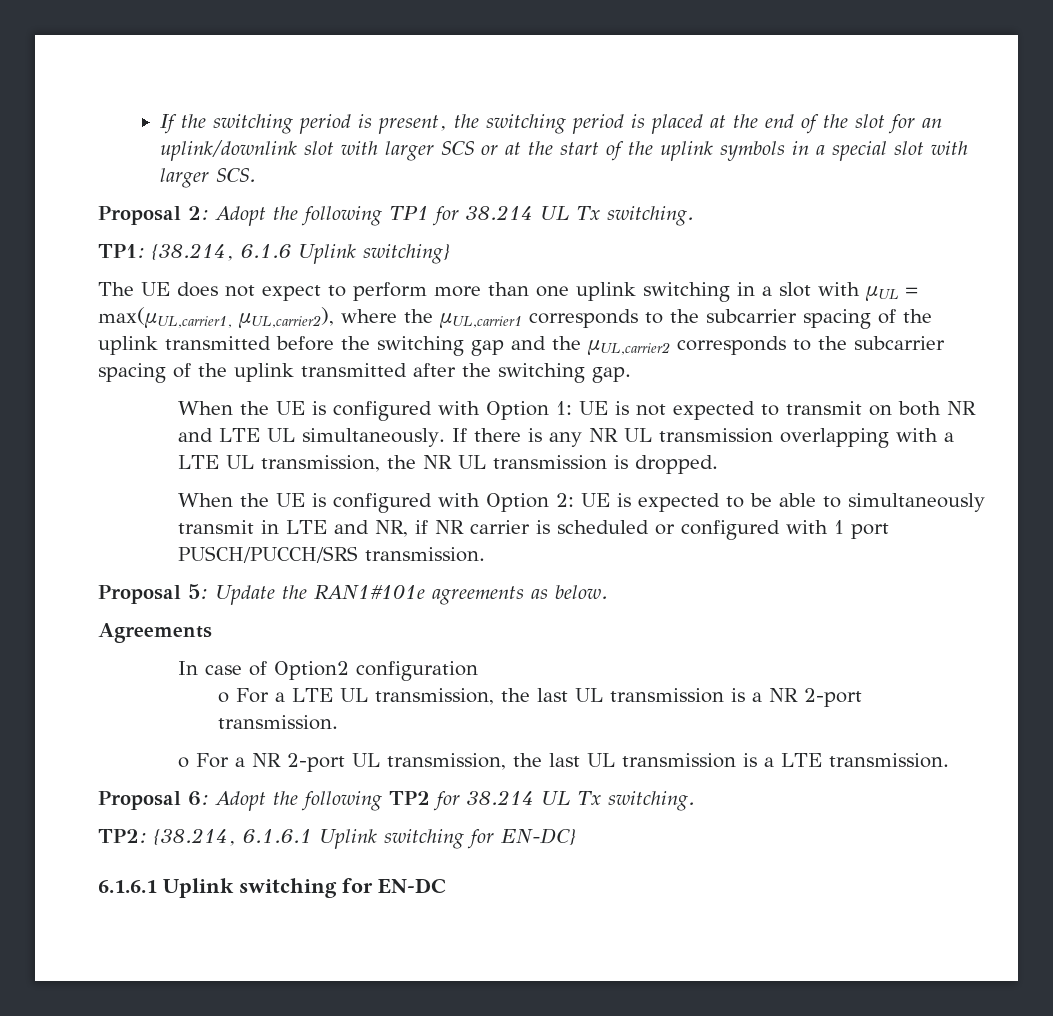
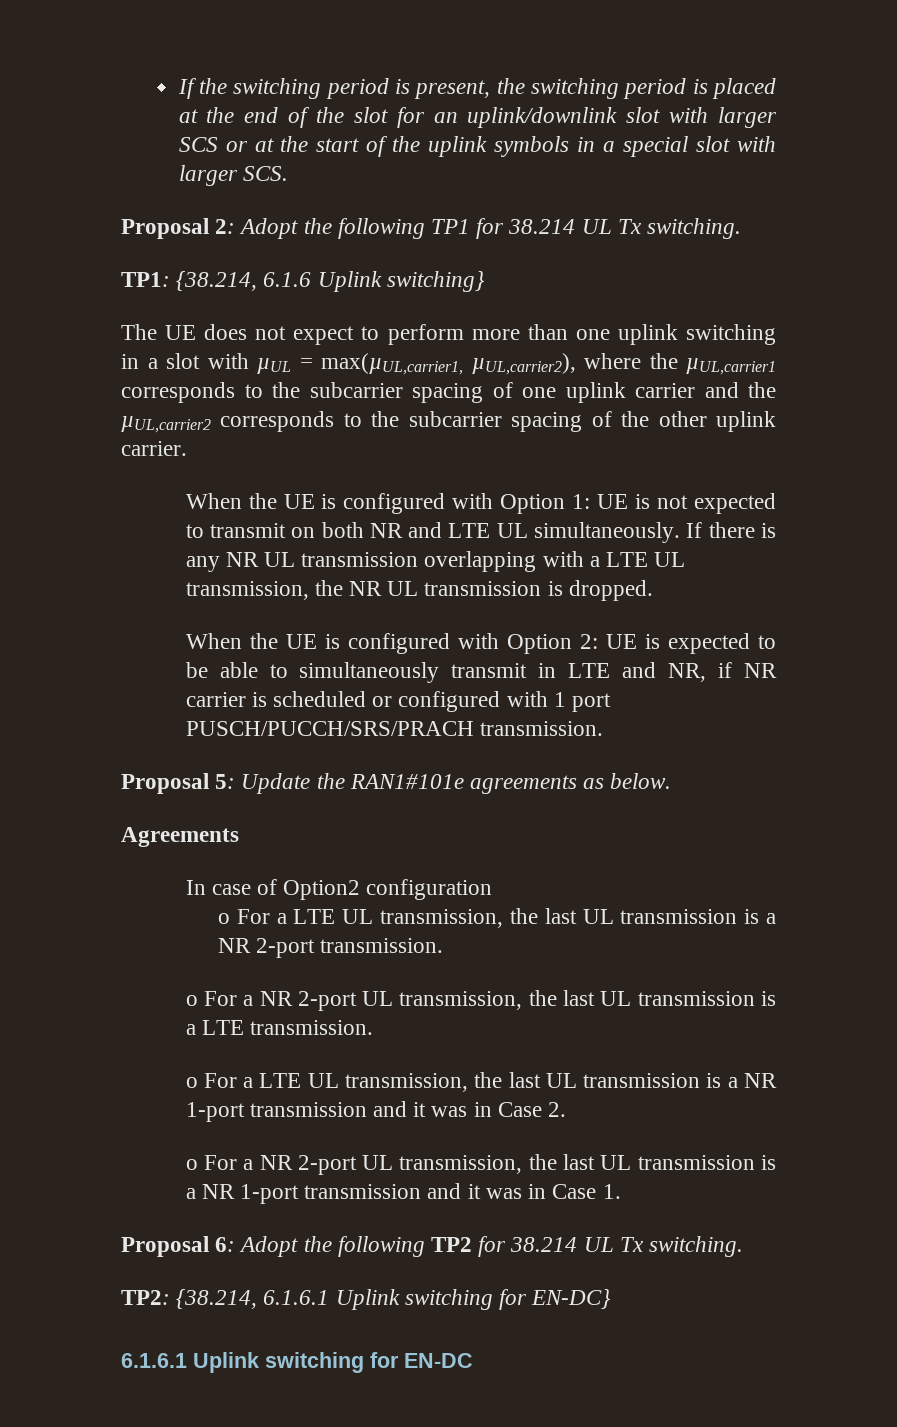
[903,309,932,323] [98,336,504,356] the uplink transmitted before the switching gap -> [522,382,695,403] one uplink carrier
[234,363,631,383] uplink transmitted after the switching gap. -> [658,411,777,432] [121,441,187,456] other uplink carrier.
[177,546,358,563] PUSCH/PUCCH/SRS -> [185,721,474,736] PUSCH/PUCCH/SRS/PRACH
(949, 760) none -> [185,1072,777,1092] [185,1101,567,1122] [185,1154,776,1175] [185,1183,621,1204] // o For a LTE UL transmission, the last UL transmission is a NR 1-port transmission and it was in Case 2. // o For a NR 2-port UL transmission, the last UL transmission is a NR 1-port transmission and it was in Case 1.

